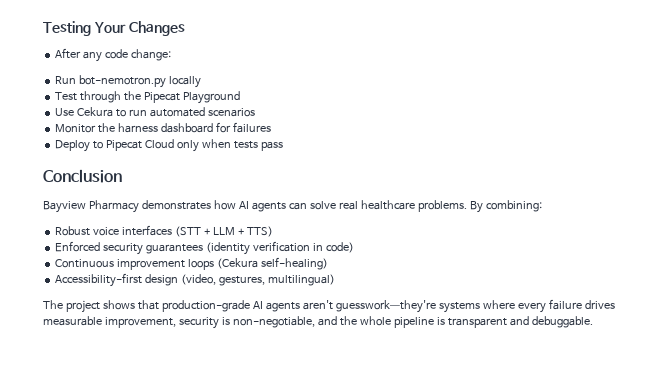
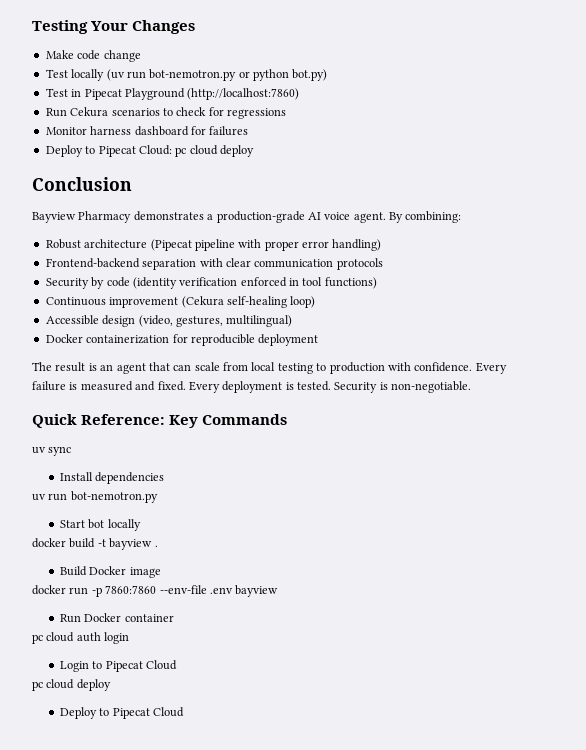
[55,48,172,62] [55,75,202,88] [55,91,240,104] [55,107,255,117] After any code change: // Run bot-nemotron.py locally // Test through the Pipecat Playground // Use Cekura to run automated scenarios -> [45,50,141,62] [45,69,328,81] [45,88,300,100] [45,107,286,119] Make code change // Test locally (uv run bot-nemotron.py or python bot.py) // Test in Pipecat Playground (http://localhost:7860) // Run Cekura scenarios to check for regressions
[98,123,116,133] the -> (87, 131) none
[145,139,283,152] Cloud only when tests pass -> [138,145,254,157] Cloud: pc cloud deploy
[213,200,542,213] [55,225,273,237] [55,241,354,255] [55,257,328,270] [55,273,335,287] [43,299,615,313] [43,316,593,329] how AI agents can solve real healthcare problems. By combining: // Robust voice interfaces (STT + LLM + TTS) // Enforced security guarantees (identity verification in code) // Continuous improvement loops (Cekura self-healing) // Accessibility-first design (video, gestures, multilingual) // The project shows that production-grade AI agents aren't guesswork—they're systems where every failure drives measurable improvement, security is non-negotiable, and the whole pipeline is transparent and debuggable. -> [207,211,462,223] [45,239,382,251] [45,258,383,270] [45,277,377,289] [45,296,316,308] [45,315,293,327] [45,334,319,346] [32,362,507,374] [32,381,472,393] [32,414,288,428] [32,446,72,456] [59,472,165,484] [32,491,158,503] [59,519,141,531] [32,538,158,550] [59,566,161,578] [32,585,279,597] [59,613,174,623] [32,632,130,644] [59,660,177,672] [32,679,111,691] [59,707,184,719] a production-grade AI voice agent. By combining: // Robust architecture (Pipecat pipeline with proper error handling) // Frontend-backend separation with clear communication protocols // Security by code (identity verification enforced in tool functions) // Continuous improvement (Cekura self-healing loop) // Accessible design (video, gestures, multilingual) // Docker containerization for reproducible deployment // The result is an agent that can scale from local testing to production with confidence. Every failure is measured and fixed. Every deployment is tested. Security is non-negotiable. // Quick Reference: Key Commands // uv sync // Install dependencies // uv run bot-nemotron.py // Start bot locally // docker build -t bayview . // Build Docker image // docker run -p 7860:7860 --env-file .env bayview // Run Docker container // pc cloud auth login // Login to Pipecat Cloud // pc cloud deploy // Deploy to Pipecat Cloud

